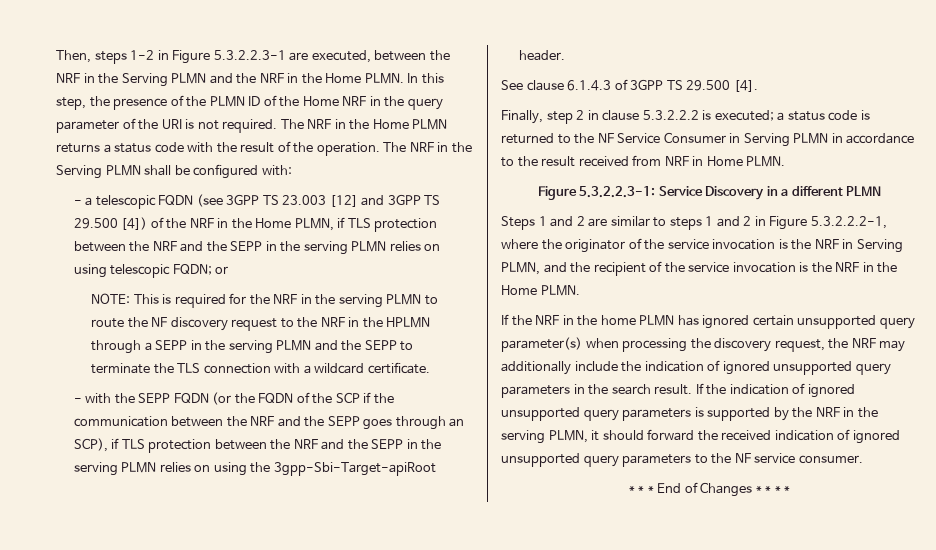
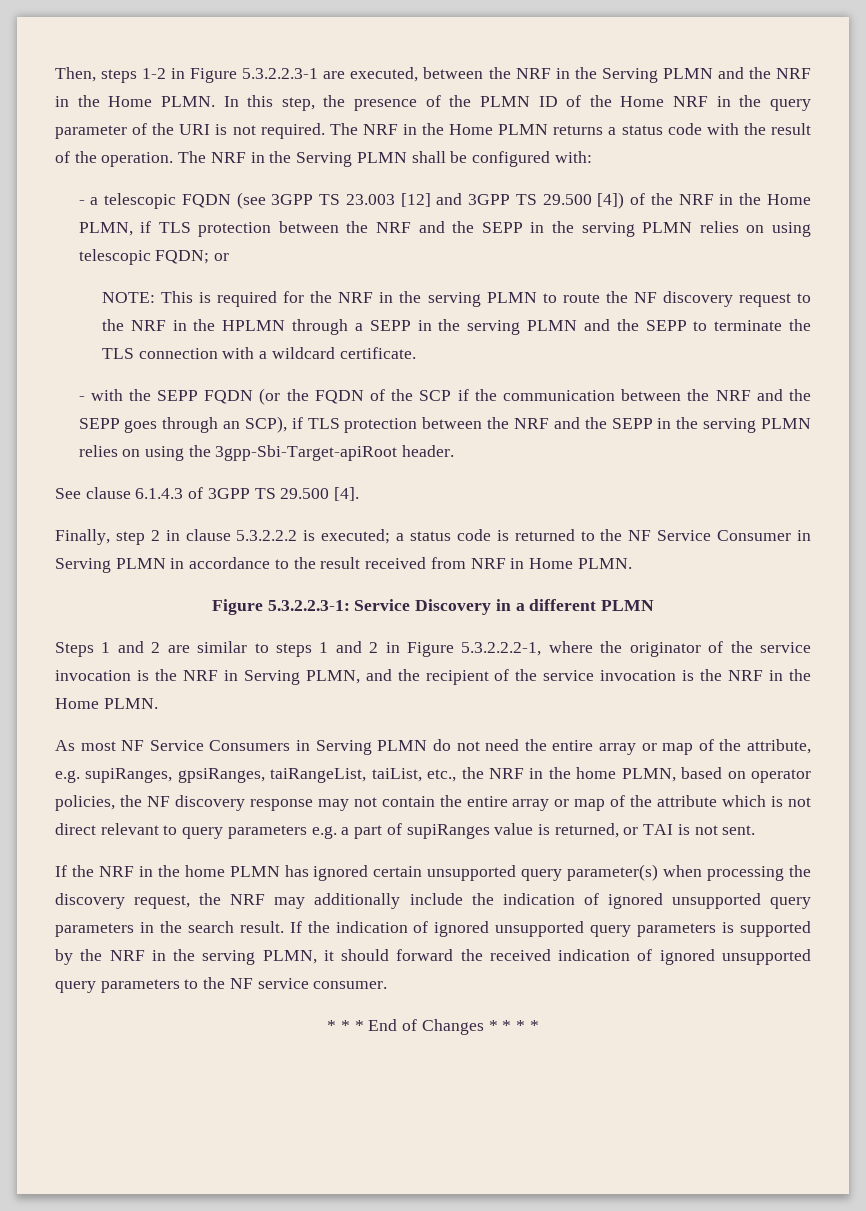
(580, 290) none -> [55,739,811,755] [55,767,812,783] [55,795,812,811] [55,823,756,839] // As most NF Service Consumers in Serving PLMN do not need the entire array or map of the attribute, e.g. supiRanges, gpsiRanges, taiRangeList, taiList, etc., the NRF in the home PLMN, based on operator policies, the NF discovery response may not contain the entire array or map of the attribute which is not direct relevant to query parameters e.g. a part of supiRanges value is returned, or TAI is not sent.

